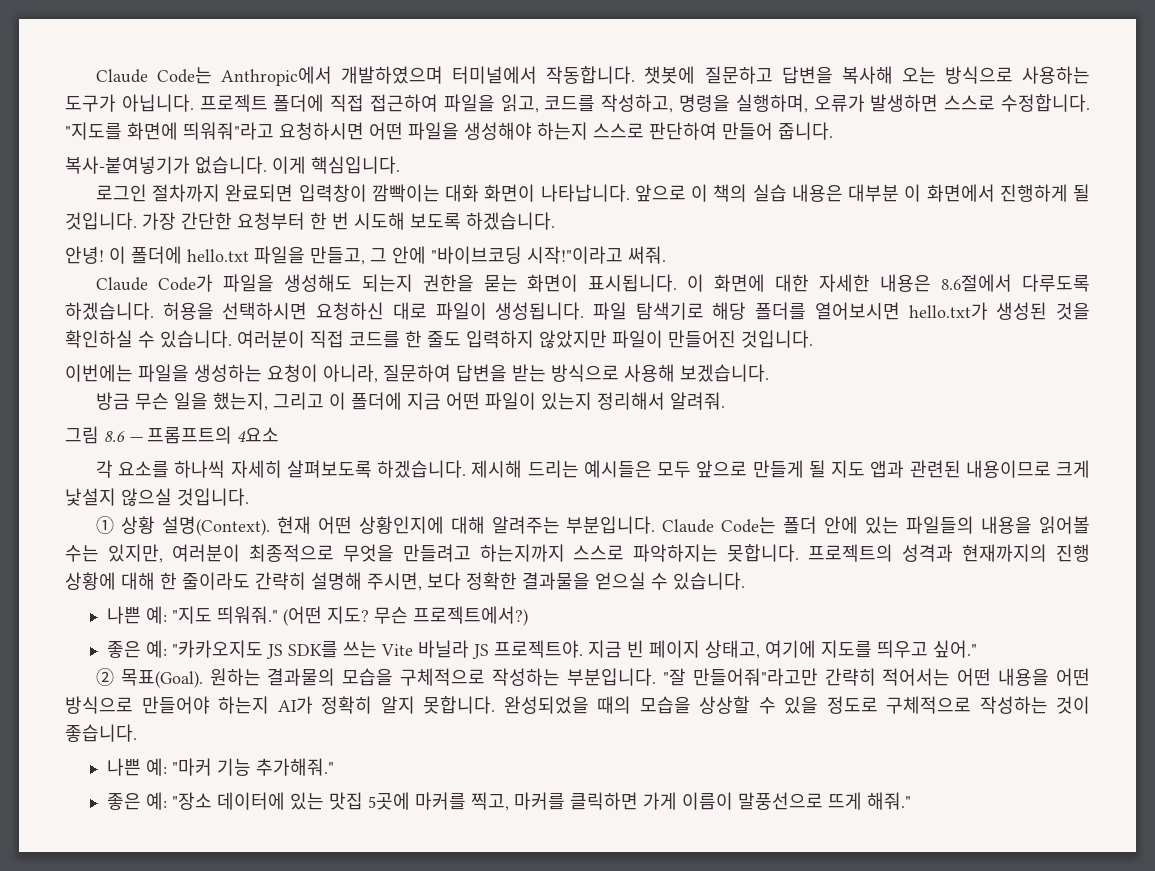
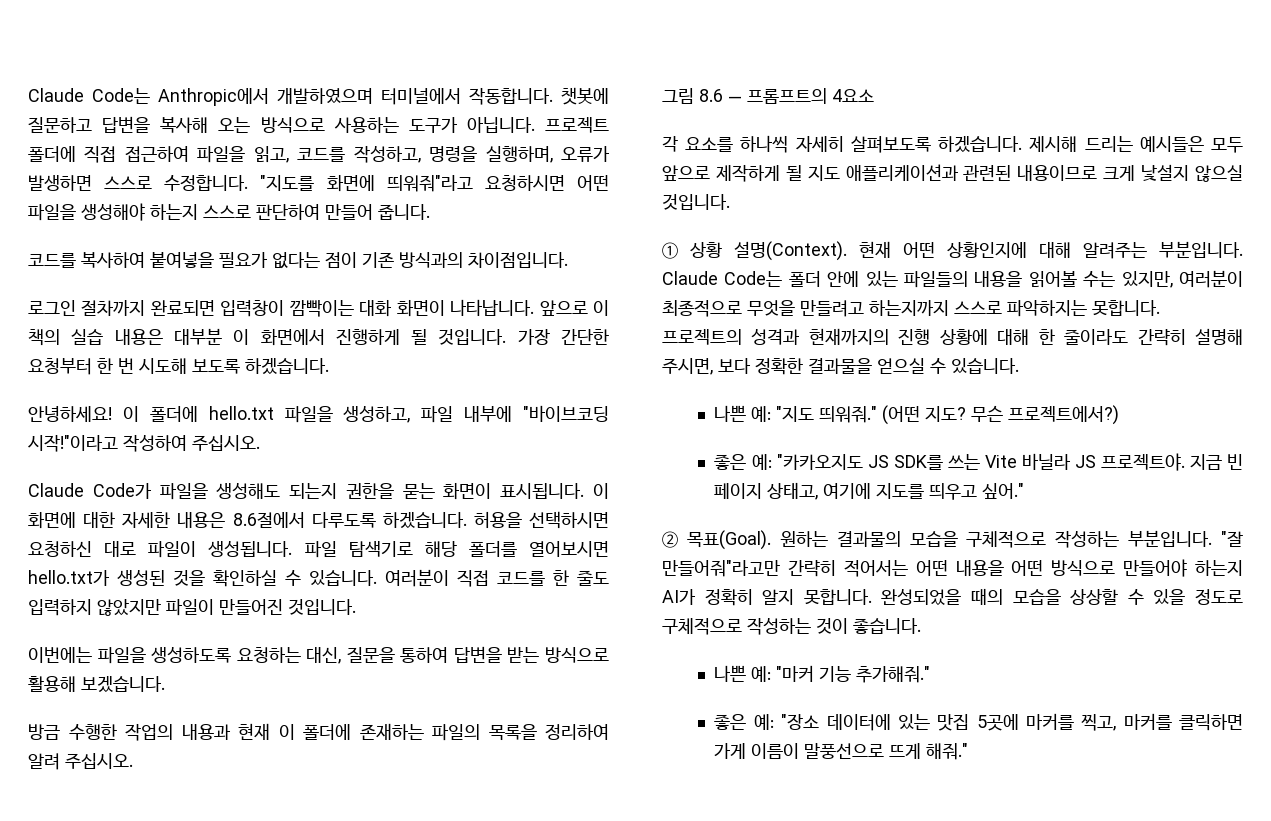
[65,156,400,174] 복사-붙여넣기가 없습니다. 이게 핵심입니다. -> [28,252,568,269] 코드를 복사하여 붙여넣을 필요가 없다는 점이 기존 방식과의 차이점입니다.
[65,246,104,264] 안녕! -> [28,406,112,422] 안녕하세요!
[310,246,666,265] 만들고, 그 안에 "바이브코딩 시작!"이라고 써줘. -> [343,405,609,423] [28,434,260,452] 생성하고, 파일 내부에 "바이브코딩 시작!"이라고 작성하여 주십시오.
[194,364,451,383] 생성하는 요청이 아니라, 질문하여 -> [151,647,449,664] 생성하도록 요청하는 대신, 질문을 통하여
[624,364,675,382] 사용해 -> [28,676,76,692] 활용해
[134,392,725,411] 무슨 일을 했는지, 그리고 이 폴더에 지금 어떤 파일이 있는지 정리해서 알려줘. -> [68,723,609,741] [28,753,133,770] 수행한 작업의 내용과 현재 이 폴더에 존재하는 파일의 목록을 정리하여 알려 주십시오.
[752,460,804,478] 만들게 -> [715,164,780,182] 제작하게
[870,460,905,478] 앱과 -> [845,164,959,181] 애플리케이션과

